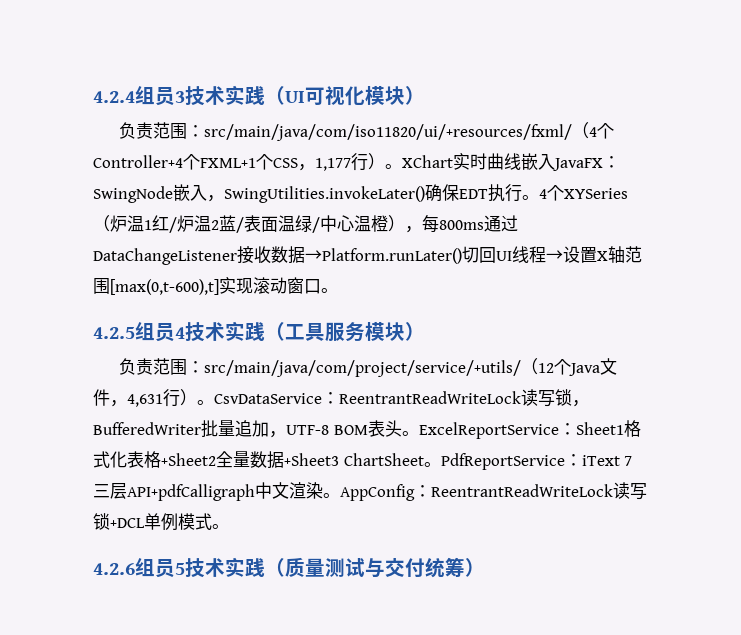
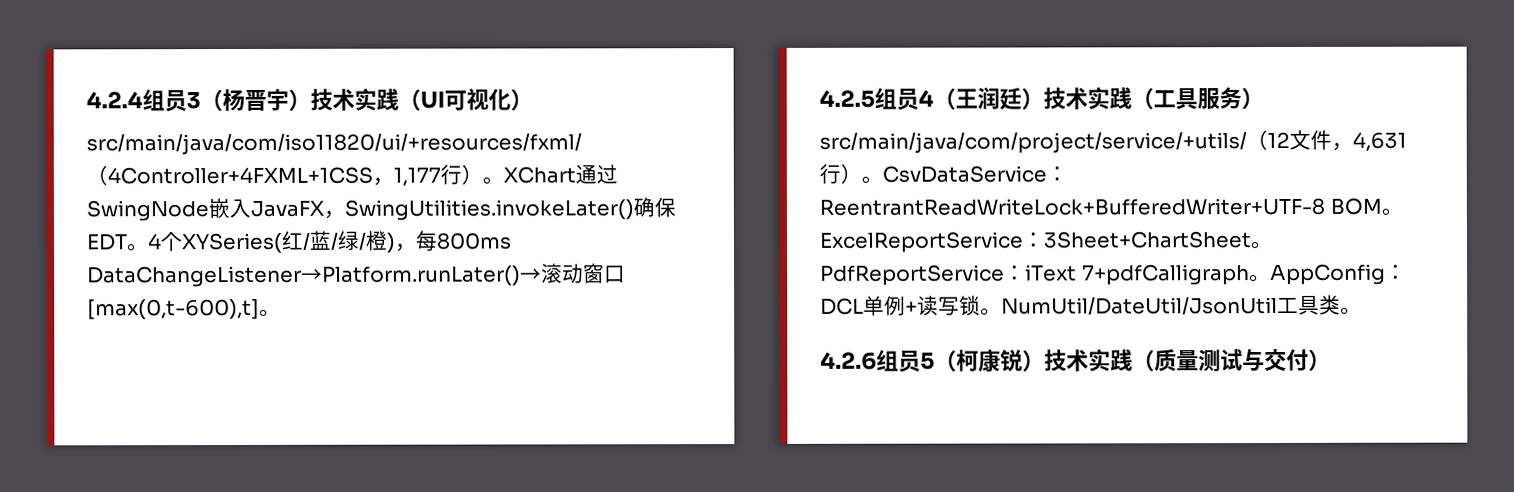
(185, 97) none -> [200,88,311,112] （杨晋宇）
[365,85,425,105] [118,122,614,141] [93,153,620,171] [93,184,207,203] 模块） // 负责范围：src/main/java/com/iso11820/ui/+resources/fxml/（4个Controller+4个FXML+1个CSS，1,177行）。XChart实时曲线嵌入JavaFX：SwingNode嵌入 -> [510,88,533,111] [86,133,582,156] [86,164,618,187] [86,198,324,222] ） // src/main/java/com/iso11820/ui/+resources/fxml/（4Controller+4FXML+1CSS，1,177行）。XChart通过SwingNode嵌入JavaFX
[488,184,522,202] 执行 -> (128, 242) none
[564,188,628,199] [93,215,518,233] [93,246,642,265] [93,277,253,295] XYSeries（炉温1红/炉温2蓝/表面温绿/中心温橙），每800ms通过DataChangeListener接收数据→Platform.runLater()切回UI线程→设置X轴范围[max(0,t-600),t]实现 -> [181,230,512,254] [87,265,542,288] XYSeries(红/蓝/绿/橙)，每800ms DataChangeListener→Platform.runLater()→
(321, 286) none -> [87,298,260,320] [max(0,t-600),t]
(185, 333) none -> [933,86,1044,110] （王润廷）
[365,321,425,341] [118,358,204,375] 模块） // 负责范围： -> [1241,87,1264,110] ） //
[553,359,600,376] 个Java -> (1290, 140) none
[339,389,589,407] [93,420,641,439] [93,451,633,470] [93,482,647,501] [93,513,212,531] ReentrantReadWriteLock读写锁，BufferedWriter批量追加，UTF-8 BOM表头。ExcelReportService：Sheet1格式化表格+Sheet2全量数据+Sheet3 ChartSheet。PdfReportService：iText 7三层API+pdfCalligraph中文渲染。AppConfig：ReentrantReadWriteLock读写锁+DCL单例模式 -> [819,197,1403,216] [819,231,1273,253] [820,263,1407,286] [820,294,1341,316] ReentrantReadWriteLock+BufferedWriter+UTF-8 BOM。ExcelReportService：3Sheet+ChartSheet。PdfReportService：iText 7+pdfCalligraph。AppConfig：DCL单例+读写锁。NumUtil/DateUtil/JsonUtil工具类
(185, 569) none -> [934,349,1045,373] （柯康锐）
[425,557,465,578] 统筹 -> (1309, 359) none

